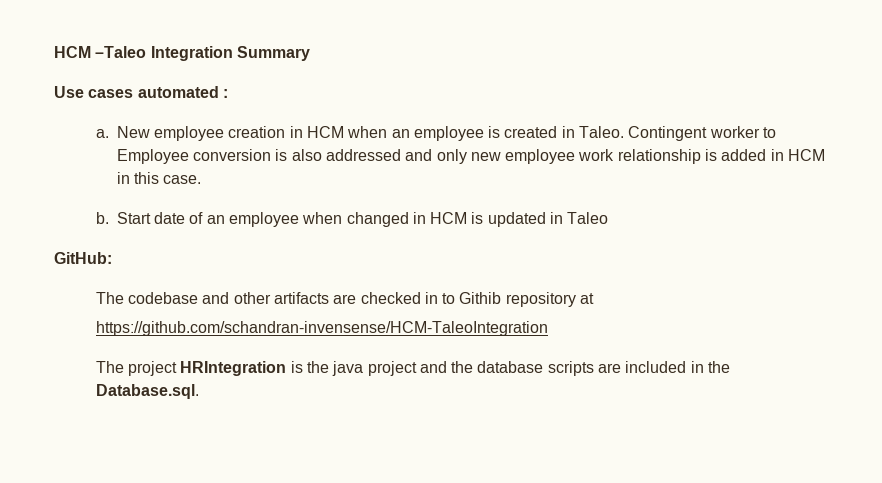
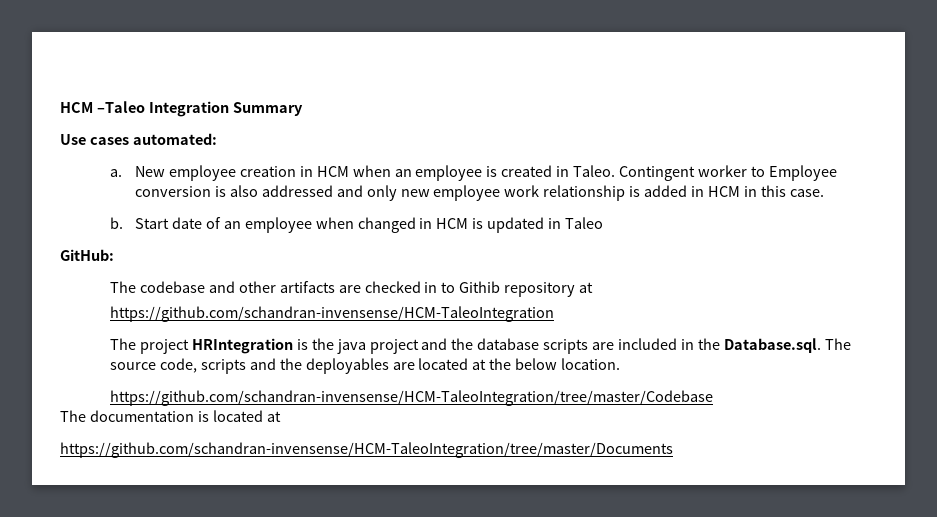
[137,86,228,98] automated : -> [132,133,217,145] automated:
(199, 391) none -> [824,338,851,350] [110,358,621,374] [110,390,714,406] [60,410,281,422] [60,442,673,458] The source code, scripts and the deployables are located at the below location. // https://github.com/schandran-invensense/HCM-TaleoIntegration/tree/master/Codebase // The documentation is located at // https://github.com/schandran-invensense/HCM-TaleoIntegration/tree/master/Documents

